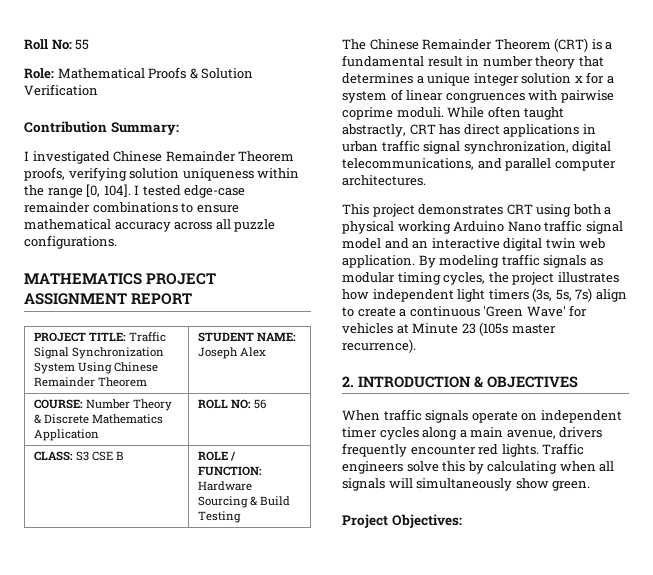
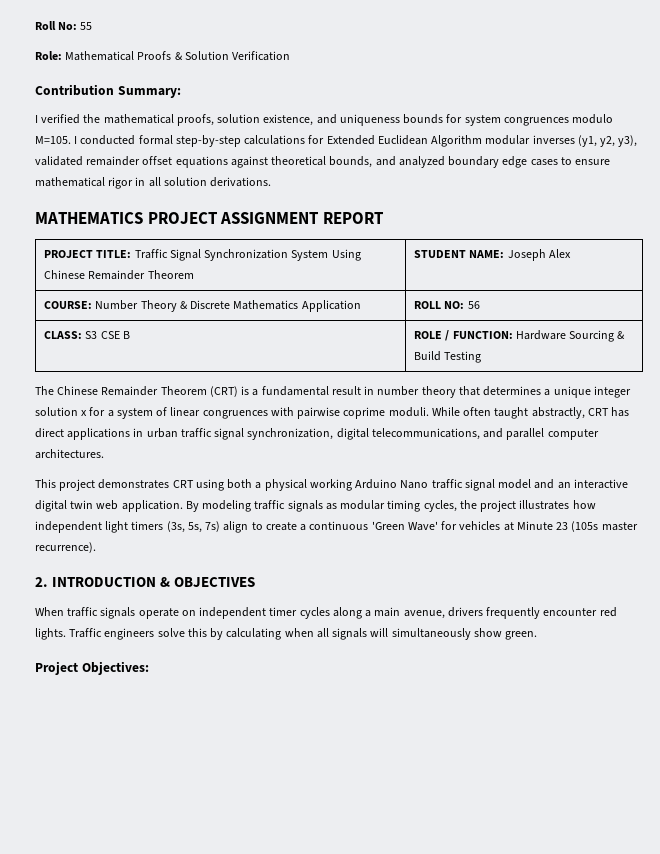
[32,151,295,164] [24,167,300,181] [24,184,246,198] [24,202,239,213] [24,219,276,232] [24,235,117,249] investigated Chinese Remainder Theorem proofs, verifying solution uniqueness within the range [0, 104]. I tested edge-case remainder combinations to ensure mathematical accuracy across all puzzle configurations. -> [41,114,614,126] [35,135,638,147] [35,156,611,168] [35,177,272,189] verified the mathematical proofs, solution existence, and uniqueness bounds for system congruences modulo M=105. I conducted formal step-by-step calculations for Extended Euclidean Algorithm modular inverses (y1, y2, y3), validated remainder offset equations against theoretical bounds, and analyzed boundary edge cases to ensure mathematical rigor in all solution derivations.

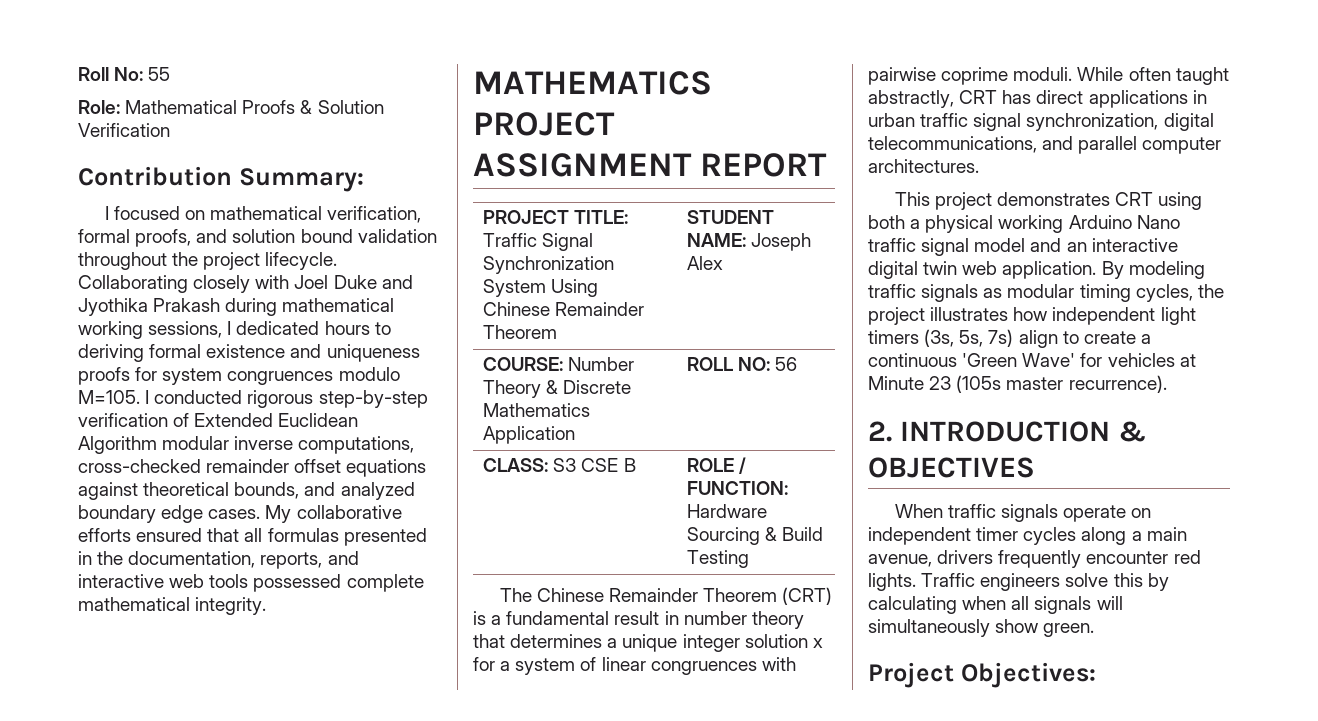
[41,114,314,126] verified the mathematical proofs, solution existence, -> [113,206,422,223] [78,229,437,247] [78,252,338,270] [78,275,413,293] [78,298,395,316] [78,321,391,339] [78,344,286,362] focused on mathematical verification, formal proofs, and solution bound validation throughout the project lifecycle. Collaborating closely with Joel Duke and Jyothika Prakash during mathematical working sessions, I dedicated hours to deriving formal existence
[403,114,444,124] bounds -> [78,367,130,385] proofs
[138,135,638,147] [35,156,83,166] formal step-by-step calculations for Extended Euclidean Algorithm modular inverses (y1, y2, y3), validated -> [247,390,428,408] [78,413,359,427] [78,436,415,454] [78,459,201,473] rigorous step-by-step verification of Extended Euclidean Algorithm modular inverse computations, cross-checked
[530,157,611,166] [35,177,272,189] cases to ensure mathematical rigor in all solution derivations. -> [208,505,402,523] [78,528,427,546] [78,551,359,569] [78,574,424,592] [78,597,267,615] cases. My collaborative efforts ensured that all formulas presented in the documentation, reports, and interactive web tools possessed complete mathematical integrity.

